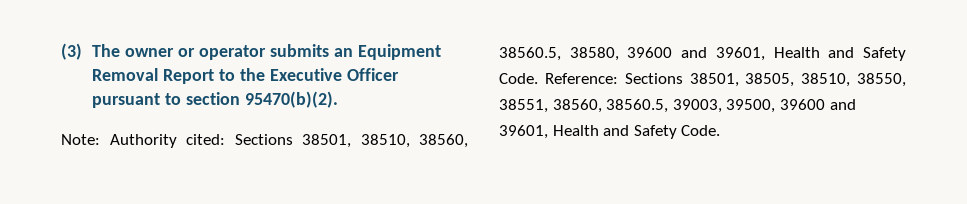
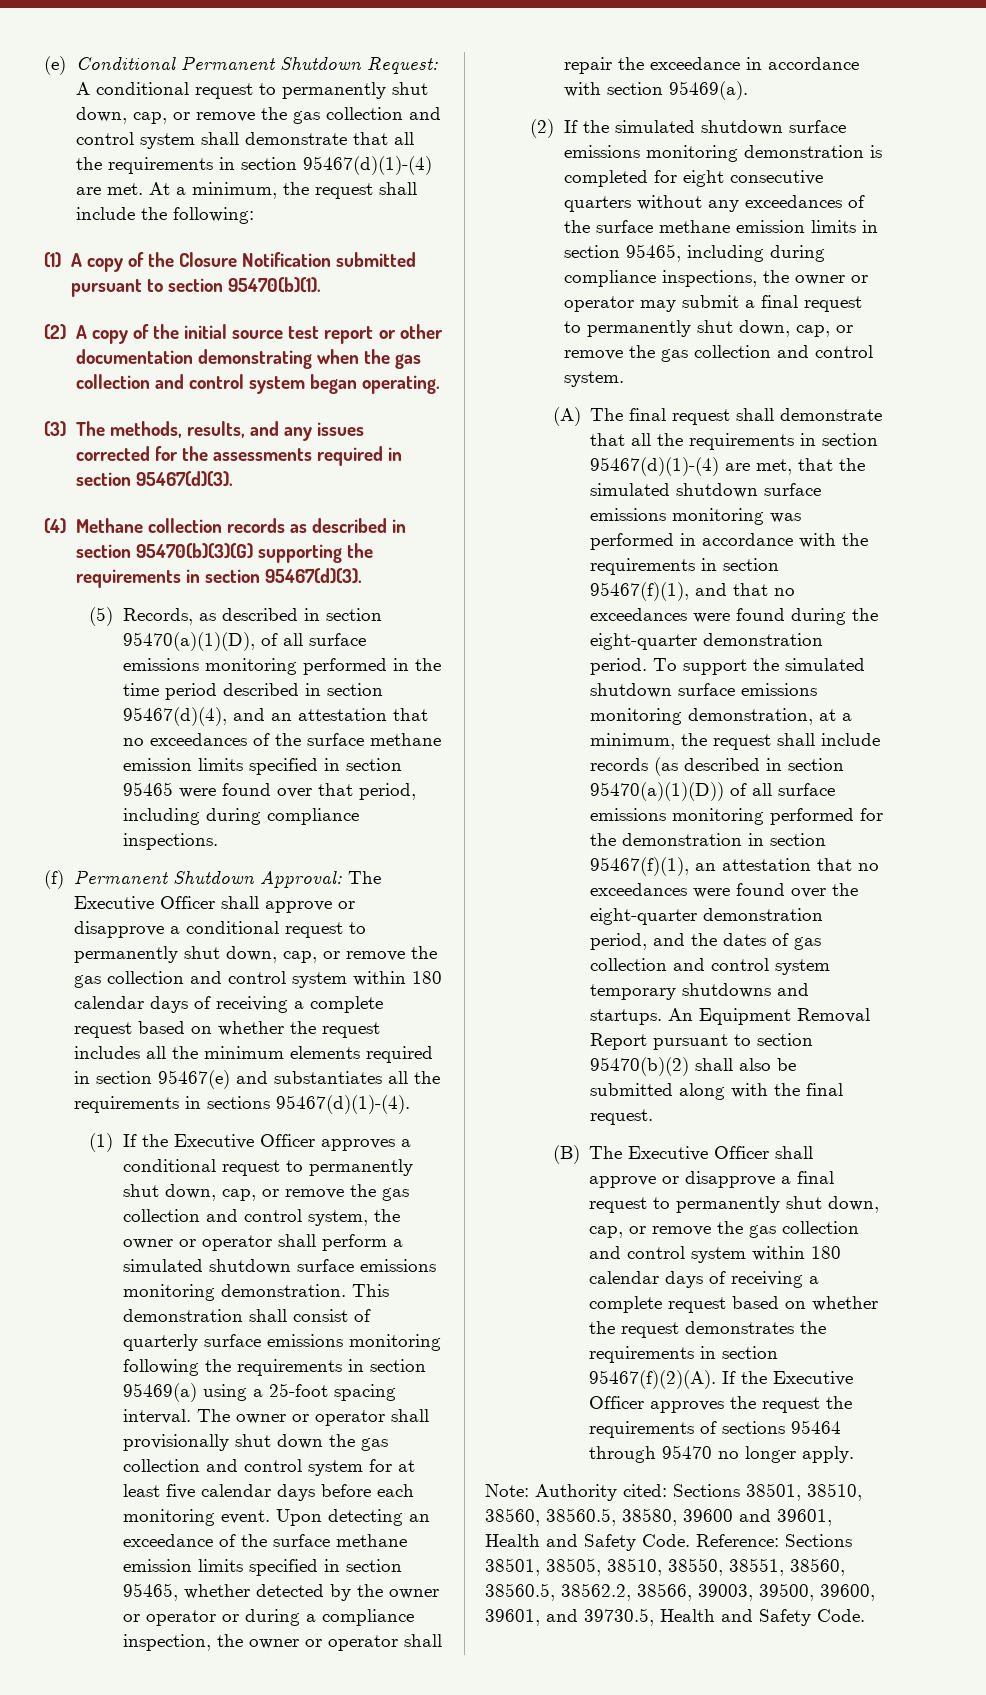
[61,43,441,60] [92,68,399,84] [92,91,339,108] (3) The owner or operator submits an Equipment Removal Report to the Executive Officer pursuant to section 95470(b)(2). -> [44,56,438,75] [75,82,428,99] [75,107,441,124] [75,132,414,149] [75,156,432,175] [75,182,417,199] [75,207,254,224] [44,252,417,272] [70,277,321,297] [44,324,443,344] [75,349,422,369] [75,374,441,394] [44,421,365,441] [75,446,403,466] [75,471,233,487] [44,518,407,534] [75,543,373,563] [75,568,362,588] [89,607,382,626] [122,632,366,651] [122,658,441,675] [122,683,383,700] [122,707,428,726] [122,733,441,746] [122,758,402,775] [122,782,416,800] [122,808,359,825] [122,833,218,850] [44,870,381,889] [73,896,355,913] [73,921,366,938] [73,946,437,963] [73,971,442,988] [73,996,383,1013] [73,1021,380,1038] [73,1046,433,1063] [73,1070,440,1089] [73,1095,410,1114] [89,1133,411,1152] [122,1159,413,1176] [122,1184,409,1201] [122,1209,400,1226] [122,1234,403,1251] [122,1259,436,1274] [122,1284,389,1301] [122,1309,371,1322] [122,1334,441,1351] [122,1359,426,1376] [122,1383,396,1402] [122,1409,429,1426] [122,1434,388,1451] [122,1459,415,1476] [122,1484,414,1501] [122,1509,430,1526] [122,1534,407,1547] [122,1559,402,1576] [122,1583,439,1601] [122,1609,414,1626] [122,1634,442,1651] [563,57,859,74] [563,81,748,100] [530,119,846,138] [563,145,882,162] [563,170,823,187] [563,195,865,212] [563,220,878,233] [563,244,825,262] [563,270,868,287] [563,295,862,312] [563,320,853,337] [563,345,873,362] [563,371,624,387] [552,407,883,426] [590,433,879,450] [590,457,866,476] [590,483,822,498] [590,508,802,525] [590,533,869,550] [590,558,780,575] [590,582,796,601] [590,608,879,625] [590,633,824,650] [590,658,866,675] [590,683,818,698] [590,708,853,725] [590,733,881,750] [590,757,845,776] [590,782,836,801] [590,808,884,825] [590,833,827,846] [590,857,880,876] [590,883,859,898] [590,908,824,925] [590,933,822,950] [590,958,831,975] [590,983,810,1000] [590,1008,871,1025] [590,1033,814,1050] [590,1057,797,1076] [590,1083,844,1100] [590,1109,654,1125] [552,1145,814,1164] [589,1171,835,1188] [589,1196,880,1213] [589,1221,860,1238] [589,1246,842,1263] [589,1271,820,1288] [589,1296,879,1313] [589,1321,827,1338] [589,1346,779,1363] [589,1370,854,1389] [589,1396,853,1413] [589,1420,842,1438] [589,1445,855,1463] (e) Conditional Permanent Shutdown Request: A conditional request to permanently shut down, cap, or remove the gas collection and control system shall demonstrate that all the requirements in section 95467(d)(1)-(4) are met. At a minimum, the request shall include the following: // (1) A copy of the Closure Notification submitted pursuant to section 95470(b)(1). // (2) A copy of the initial source test report or other documentation demonstrating when the gas collection and control system began operating. // (3) The methods, results, and any issues corrected for the assessments required in section 95467(d)(3). // (4) Methane collection records as described in section 95470(b)(3)(G) supporting the requirements in section 95467(d)(3). // (5) Records, as described in section 95470(a)(1)(D), of all surface emissions monitoring performed in the time period described in section 95467(d)(4), and an attestation that no exceedances of the surface methane emission limits specified in section 95465 were found over that period, including during compliance inspections. // (f) Permanent Shutdown Approval: The Executive Officer shall approve or disapprove a conditional request to permanently shut down, cap, or remove the gas collection and control system within 180 calendar days of receiving a complete request based on whether the request includes all the minimum elements required in section 95467(e) and substantiates all the requirements in sections 95467(d)(1)-(4). // (1) If the Executive Officer approves a conditional request to permanently shut down, cap, or remove the gas collection and control system, the owner or operator shall perform a simulated shutdown surface emissions monitoring demonstration. This demonstration shall consist of quarterly surface emissions monitoring following the requirements in section 95469(a) using a 25-foot spacing interval. The owner or operator shall provisionally shut down the gas collection and control system for at least five calendar days before each monitoring event. Upon detecting an exceedance of the surface methane emission limits specified in section 95465, whether detected by the owner or operator or during a compliance inspection, the owner or operator shall repair the exceedance in accordance with section 95469(a). // (2) If the simulated shutdown surface emissions monitoring demonstration is completed for eight consecutive quarters without any exceedances of the surface methane emission limits in section 95465, including during compliance inspections, the owner or operator may submit a final request to permanently shut down, cap, or remove the gas collection and control system. // (A) The final request shall demonstrate that all the requirements in section 95467(d)(1)-(4) are met, that the simulated shutdown surface emissions monitoring was performed in accordance with the requirements in section 95467(f)(1), and that no exceedances were found during the eight-quarter demonstration period. To support the simulated shutdown surface emissions monitoring demonstration, at a minimum, the request shall include records (as described in section 95470(a)(1)(D)) of all surface emissions monitoring performed for the demonstration in section 95467(f)(1), an attestation that no exceedances were found over the eight-quarter demonstration period, and the dates of gas collection and control system temporary shutdowns and startups. An Equipment Removal Report pursuant to section 95470(b)(2) shall also be submitted along with the final request. // (B) The Executive Officer shall approve or disapprove a final request to permanently shut down, cap, or remove the gas collection and control system within 180 calendar days of receiving a complete request based on whether the request demonstrates the requirements in section 95467(f)(2)(A). If the Executive Officer approves the request the requirements of sections 95464 through 95470 no longer apply.
[672,99,856,113] [499,125,548,139] 39003, 39500, 39600 and 39601, -> [561,1583,875,1601] [485,1608,654,1626] 38562.2, 38566, 39003, 39500, 39600, 39601, and 39730.5,

